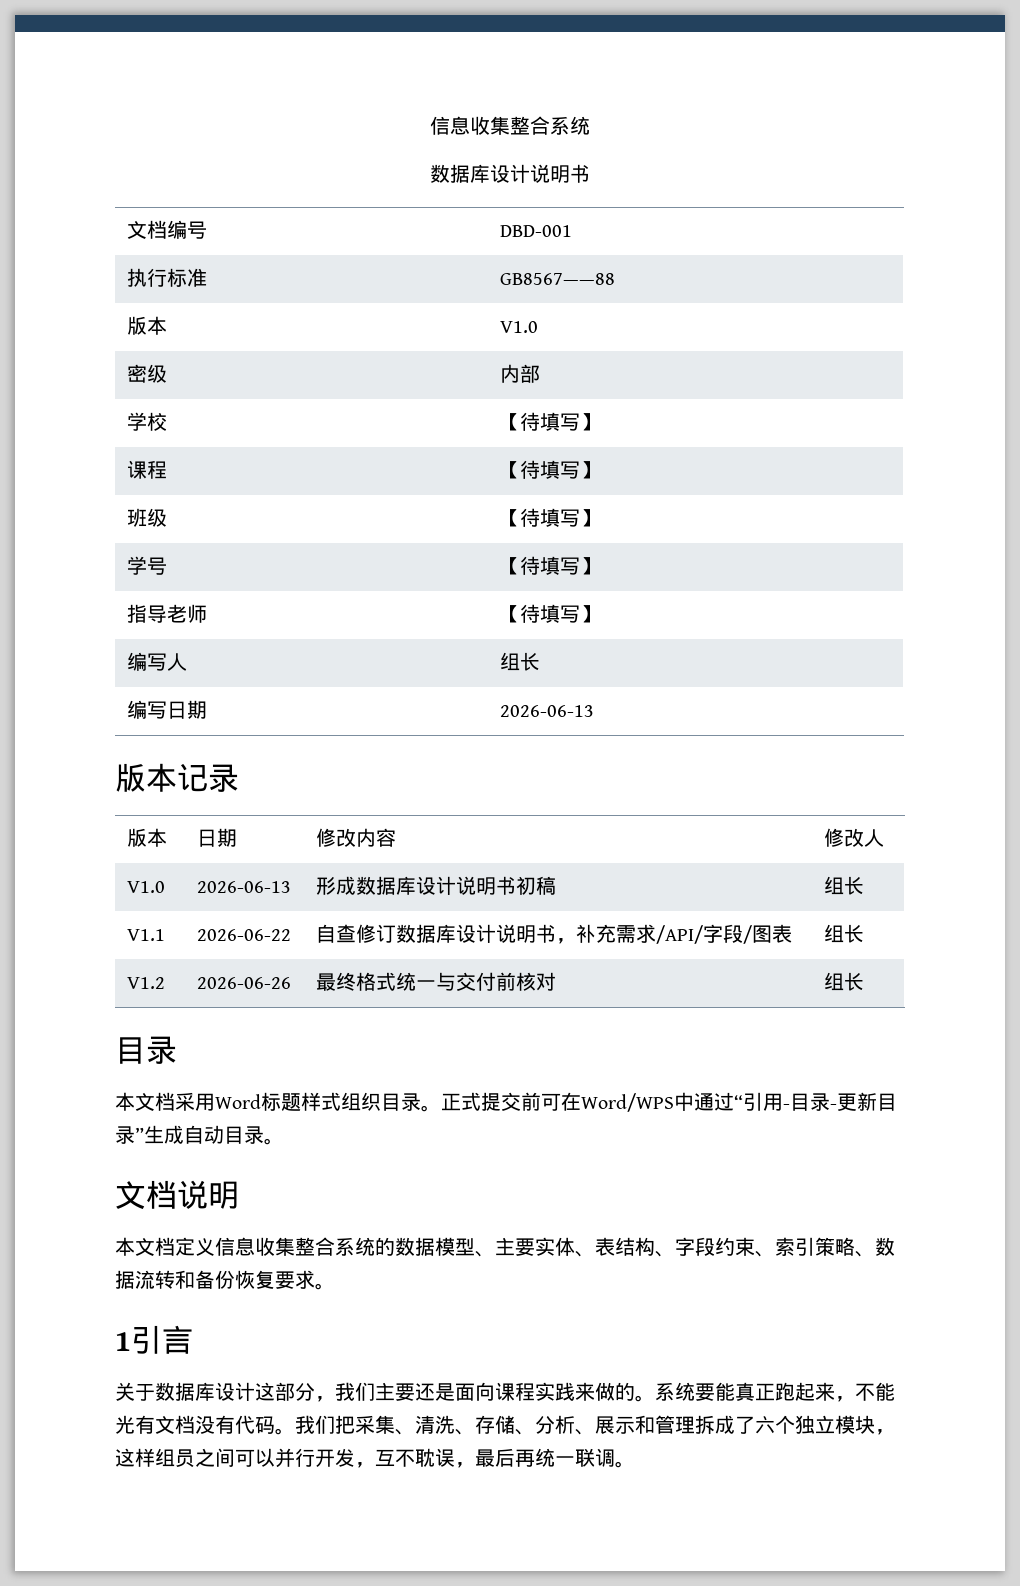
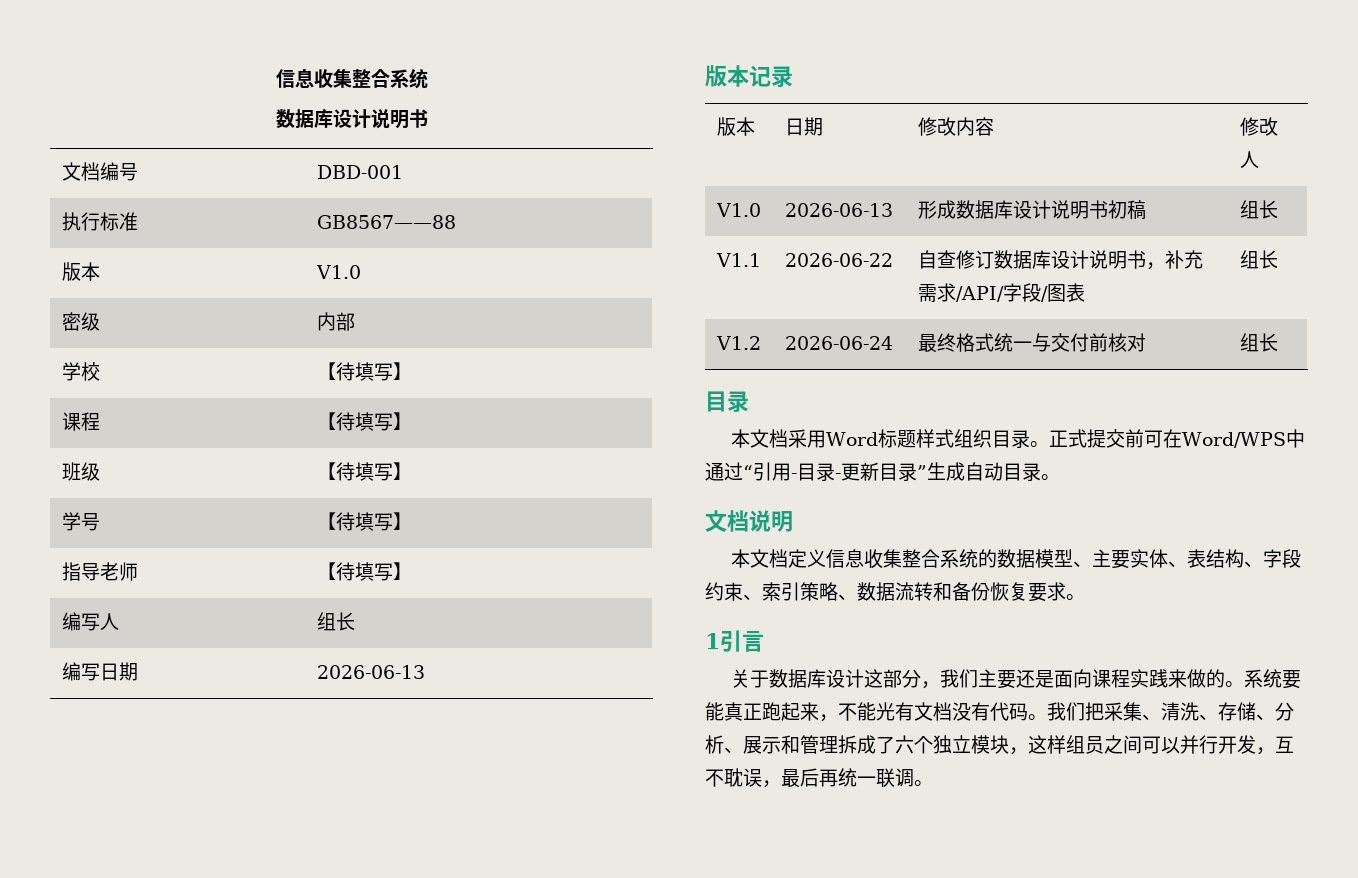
[197,977,292,989] 2026-06-26 -> [784,336,893,350] 2026-06-24

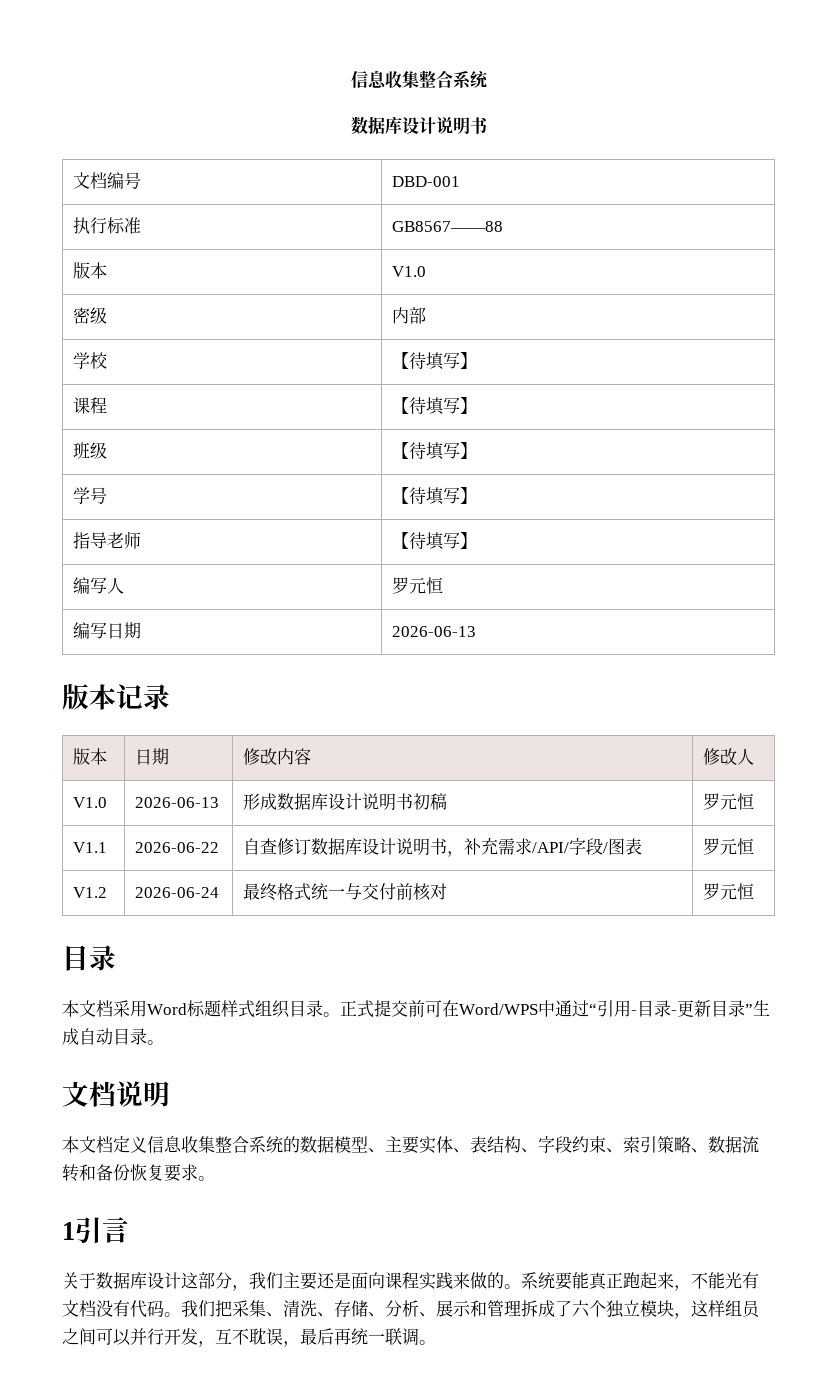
[316,612,355,631] 组长 -> [392,577,444,594] 罗元恒
[1239,200,1278,219] 组长 -> [703,793,755,810] 罗元恒
[1239,250,1278,269] 组长 -> [703,838,755,855] 罗元恒
[1239,333,1278,352] 组长 -> [703,883,755,900] 罗元恒

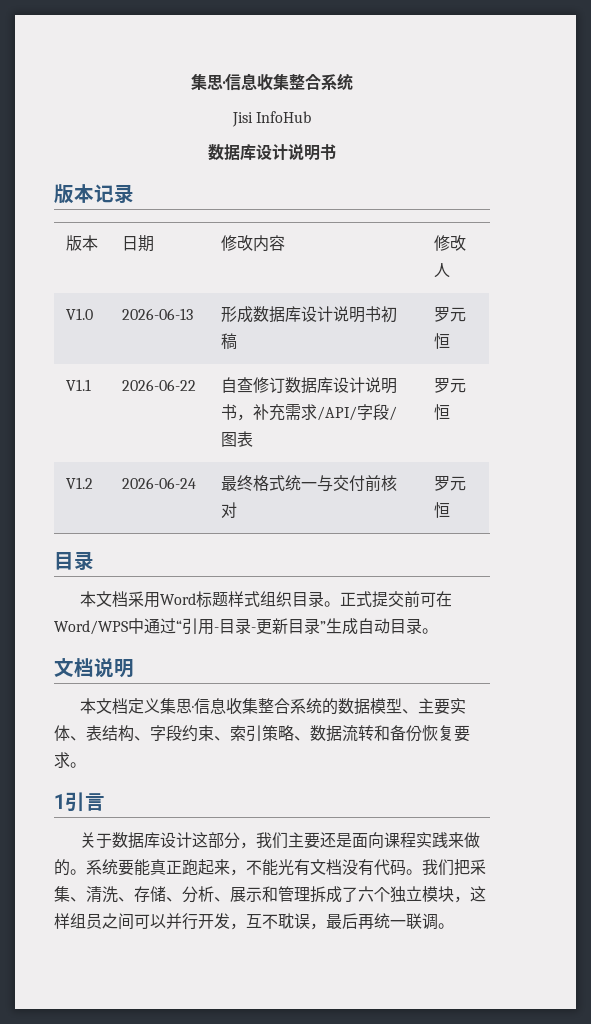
[350,70,488,89] [350,116,488,135] [73,172,142,189] [392,176,461,187] [73,217,142,234] [392,221,504,232] [73,262,108,279] [392,266,427,277] [73,307,108,324] [392,307,427,324] [73,352,109,369] [392,352,478,370] [73,397,108,414] [392,397,478,415] [73,442,108,459] [392,442,478,460] [73,487,108,504] [392,487,478,505] [73,531,142,549] [392,532,478,550] [73,577,125,594] [392,577,444,594] [73,622,142,639] [392,626,477,637] 信息收集整合系统 // 数据库设计说明书 // 文档编号 | DBD-001 // 执行标准 | GB8567——88 // 版本 | V1.0 // 密级 | 内部 // 学校 | 【待填写】 // 课程 | 【待填写】 // 班级 | 【待填写】 // 学号 | 【待填写】 // 指导老师 | 【待填写】 // 编写人 | 罗元恒 // 编写日期 | 2026-06-13 -> [191,73,353,91] [231,111,312,127] [208,144,336,161] 集思·信息收集整合系统 // Jisi InfoHub // 数据库设计说明书
(147, 1144) none -> [160,698,195,714] 集思·

